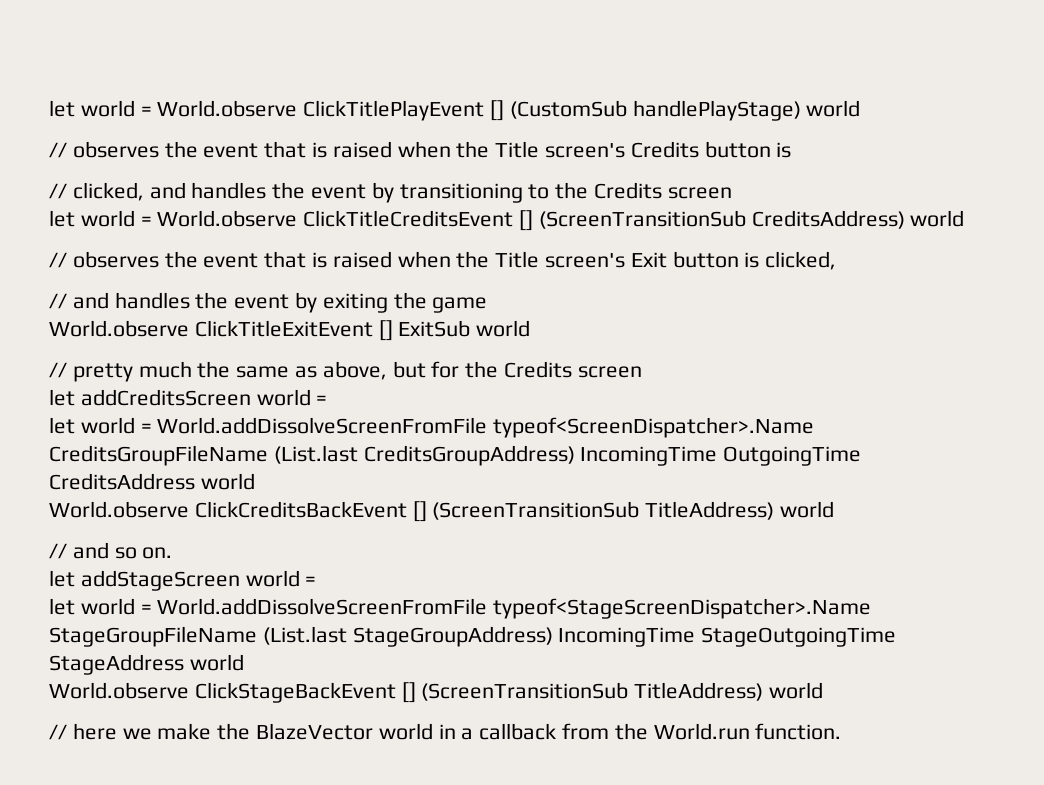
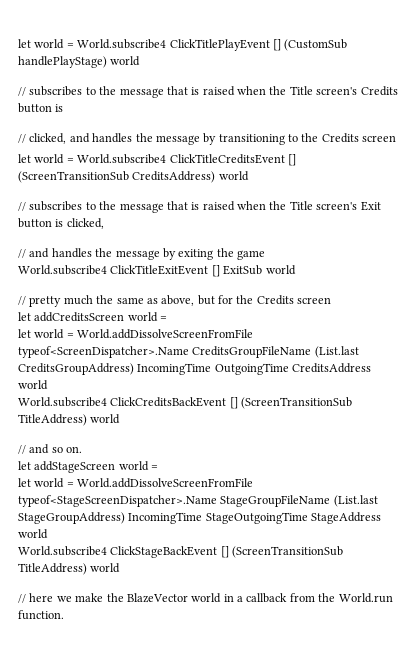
[49,100,298,117] let world = World.observe -> [18,39,167,49] let world = World.subscribe4
[72,141,259,158] observes the event -> [29,86,164,98] subscribes to the message
[311,184,367,199] event -> [155,135,200,145] message
[157,210,298,227] World.observe -> [77,154,167,164] World.subscribe4
[72,251,259,268] observes the event -> [29,201,164,213] subscribes to the message
[234,294,290,309] event -> [115,250,160,260] message
[49,320,189,337] World.observe -> [18,265,107,275] World.subscribe4
[49,501,189,518] World.observe -> [18,397,107,407] World.subscribe4
[49,682,189,699] World.observe -> [18,546,107,556] World.subscribe4

